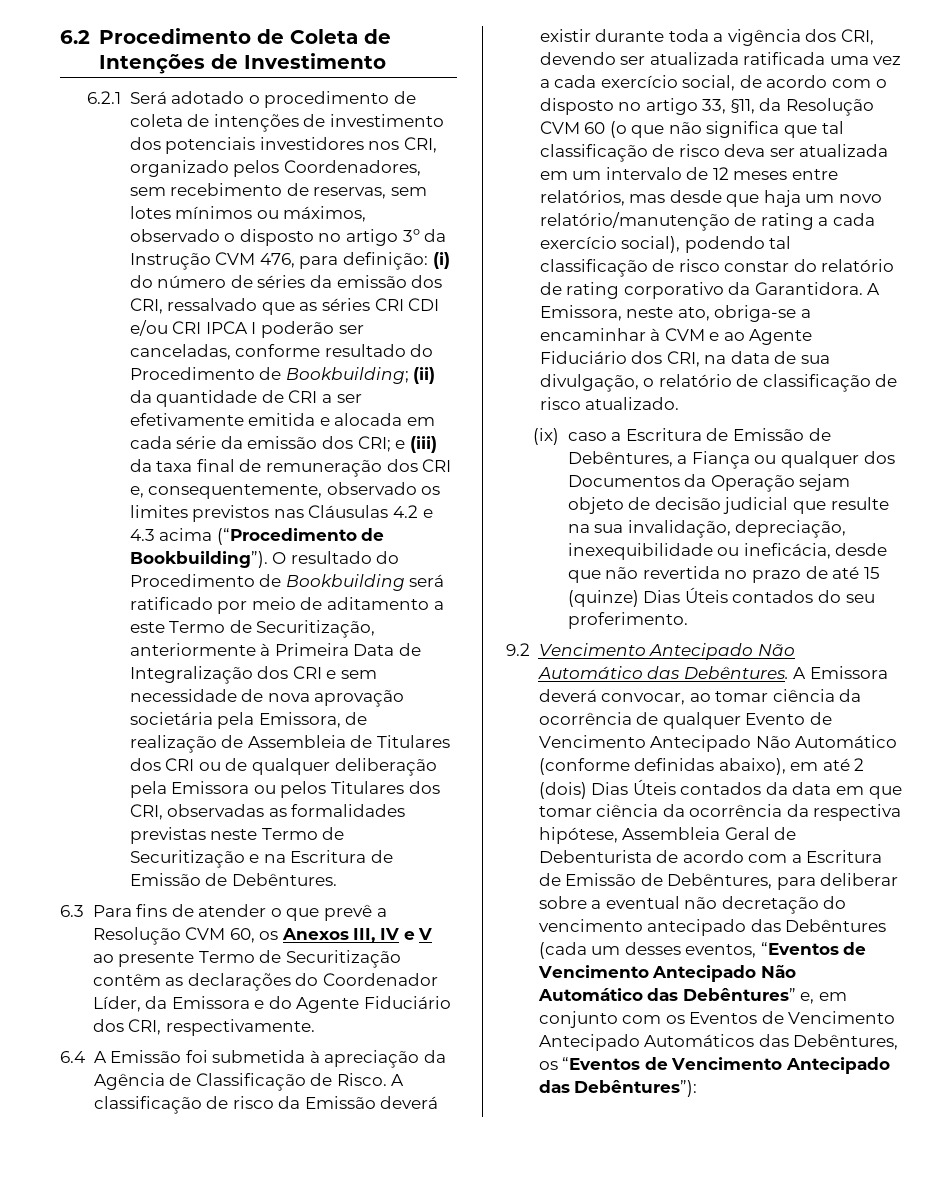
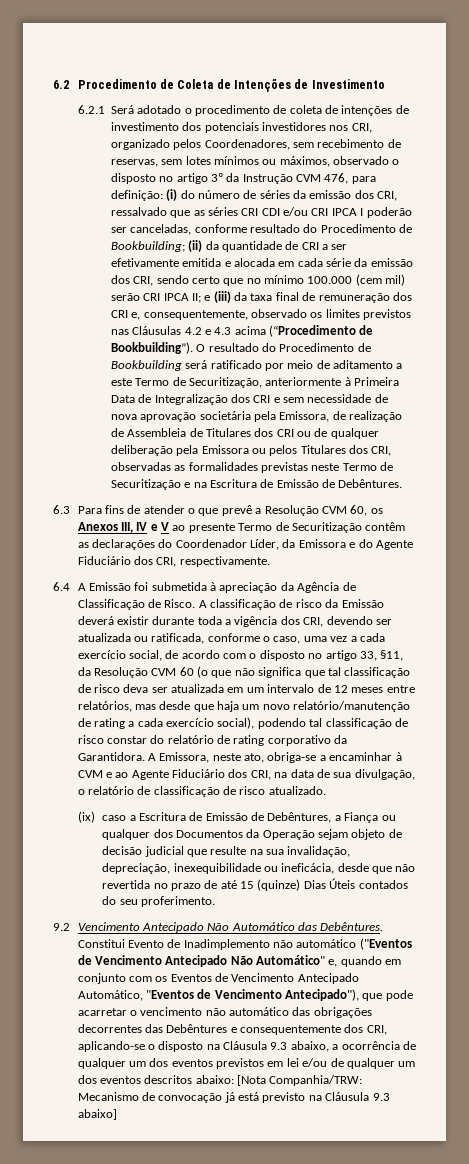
[357,436,391,452] CRI; -> [133,274,406,286] [110,293,201,303] CRI, sendo certo que no mínimo 100.000 (cem mil) serão CRI IPCA II;
[743,52,826,65] ratificada -> [133,633,301,644] ou ratificada, conforme o caso,
[793,666,888,679] [538,689,862,705] [538,712,832,729] [538,735,898,752] [538,758,865,775] [538,779,902,799] [538,804,902,821] [538,827,797,844] [538,850,883,863] [538,873,899,890] [538,896,847,914] [538,919,887,936] [538,942,867,959] [537,965,796,982] [537,988,815,1004] A Emissora deverá convocar, ao tomar ciência da ocorrência de qualquer Evento de Vencimento Antecipado Não Automático (conforme definidas abaixo), em até 2 (dois) Dias Úteis contados da data em que tomar ciência da ocorrência da respectiva hipótese, Assembleia Geral de Debenturista de acordo com a Escritura de Emissão de Debêntures, para deliberar sobre a eventual não decretação do vencimento antecipado das Debêntures (cada um desses eventos, “Eventos de Vencimento Antecipado Não Automático das Debêntures” e, -> [77,938,412,950] [77,955,382,967] Constitui Evento de Inadimplemento não automático ("Eventos de Vencimento Antecipado Não Automático" e, quando
[644,1034,899,1050] [538,1057,890,1074] [538,1080,698,1097] Automáticos das Debêntures, os “Eventos de Vencimento Antecipado das Debêntures”): -> [77,989,413,1001] [77,1007,372,1018] [77,1024,387,1035] [77,1041,416,1052] [77,1058,416,1069] [77,1075,363,1086] [77,1092,390,1103] [77,1109,117,1120] Automático, "Eventos de Vencimento Antecipado"), que pode acarretar o vencimento não automático das obrigações decorrentes das Debêntures e consequentemente dos CRI, aplicando-se o disposto na Cláusula 9.3 abaixo, a ocorrência de qualquer um dos eventos previstos em lei e/ou de qualquer um dos eventos descritos abaixo: [Nota Companhia/TRW: Mecanismo de convocação já está previsto na Cláusula 9.3 abaixo]

